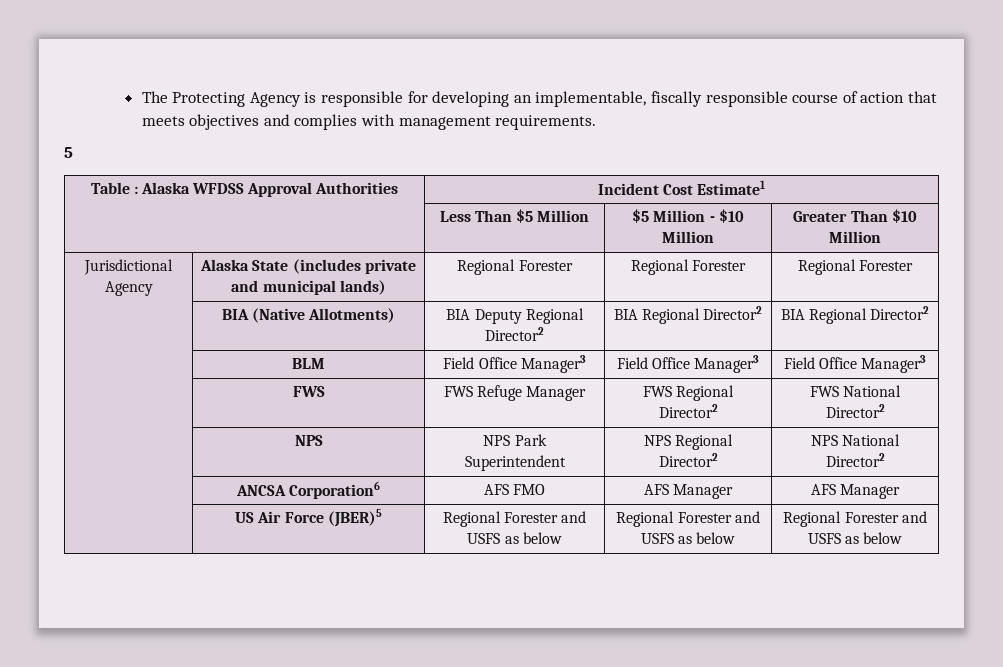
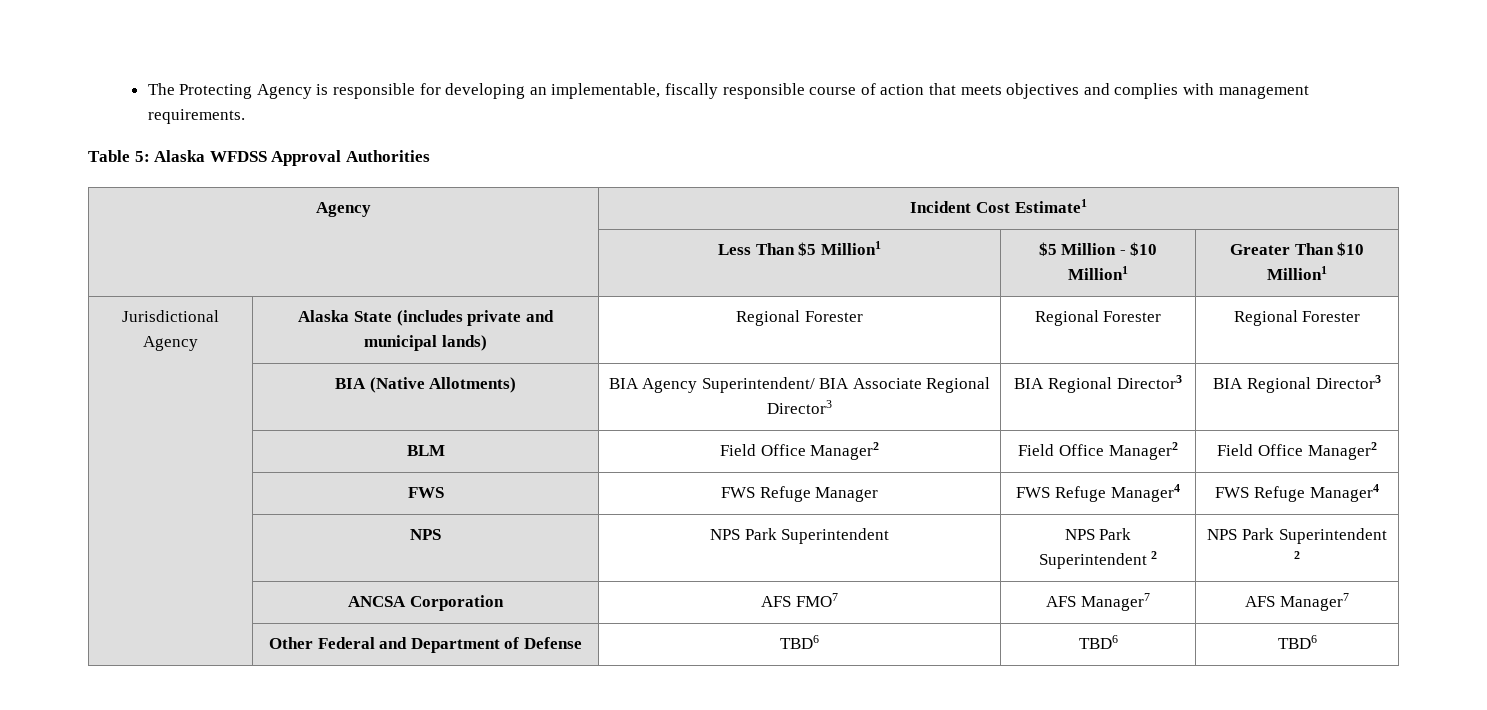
[64,147,73,158] [90,182,138,194] 5 // Table : -> [88,150,150,162] Table 5:
(399, 188) none -> [316,202,371,217] // Agency
[537,210,590,222] Million -> [820,241,881,255] Million1
[662,231,714,243] Million -> [1068,266,1128,280] Million1
[829,231,881,243] Million -> [1267,266,1327,280] Million1
[474,308,584,324] [485,327,544,341] [613,306,763,324] [780,306,930,324] Deputy Regional Director2 | BIA Regional Director2 | BIA Regional Director2 -> [642,377,991,393] [767,400,832,414] [1014,375,1182,393] [1213,375,1381,393] Agency Superintendent/ BIA Associate Regional Director3 | BIA Regional Director3 | BIA Regional Director3
[520,355,586,373] [616,355,760,373] [783,355,927,373] Manager3 | Field Office Manager3 | Field Office Manager3 -> [810,442,880,460] [1018,442,1178,460] [1217,442,1377,460] Manager2 | Field Office Manager2 | Field Office Manager2
[676,385,735,401] [658,404,718,418] [809,385,902,397] [825,404,885,418] Regional Director2 | FWS National Director2 -> [1055,484,1180,502] [1215,484,1379,502] Refuge Manager4 | FWS Refuge Manager4
[675,434,734,450] [658,453,718,467] [810,434,901,446] [825,453,885,467] Regional Director2 | NPS National Director2 -> [1099,528,1132,540] [1038,551,1158,569] [1207,528,1387,544] [1294,551,1300,559] Park Superintendent 2 | NPS Park Superintendent 2
[289,481,381,499] [483,484,546,495] [643,484,734,499] [810,484,901,499] [235,509,382,527] [442,511,587,527] [467,532,562,544] [616,511,760,527] [640,532,736,544] [783,511,927,527] [807,532,903,544] Corporation6 | AFS FMO | AFS Manager | AFS Manager // | US Air Force (JBER)5 | Regional Forester and USFS as below | Regional Forester and USFS as below | Regional Forester and USFS as below -> [409,595,504,611] [761,593,838,607] [1046,593,1150,611] [1245,593,1349,611] [269,637,582,653] [780,635,819,649] [1078,635,1118,649] [1277,635,1317,649] Corporation | AFS FMO7 | AFS Manager7 | AFS Manager7 // | Other Federal and Department of Defense | TBD6 | TBD6 | TBD6

